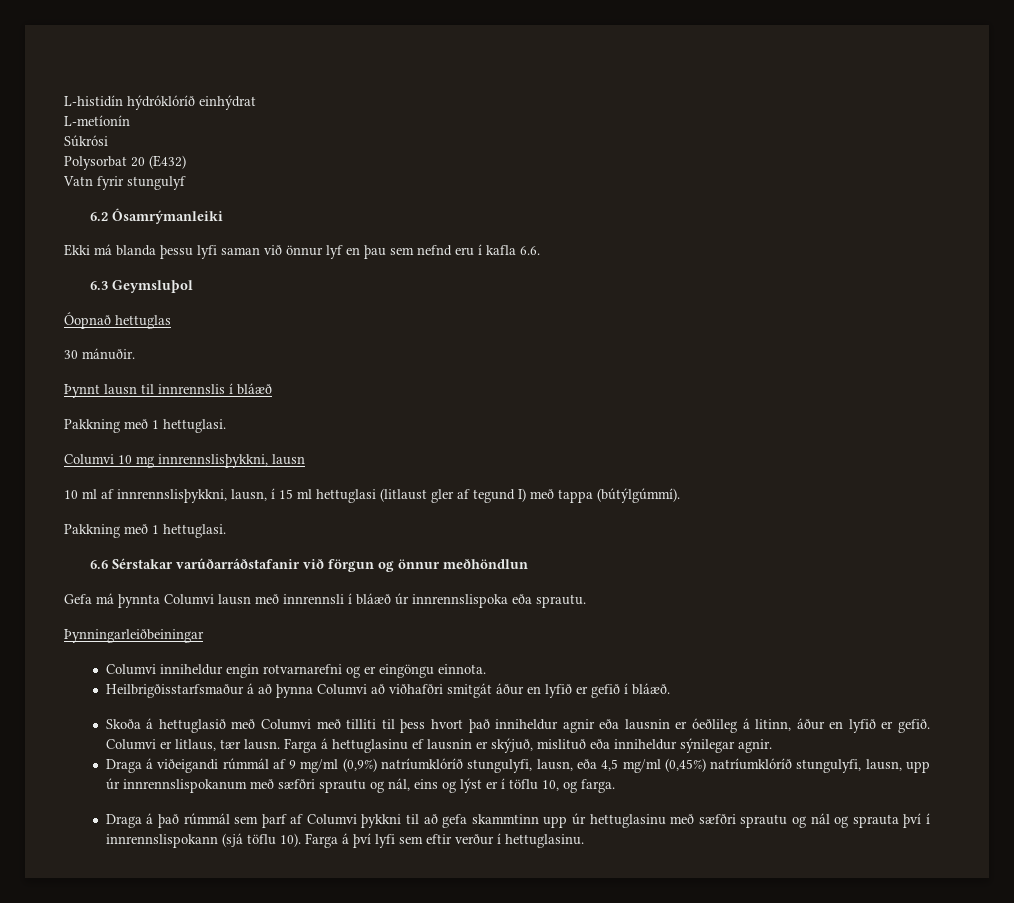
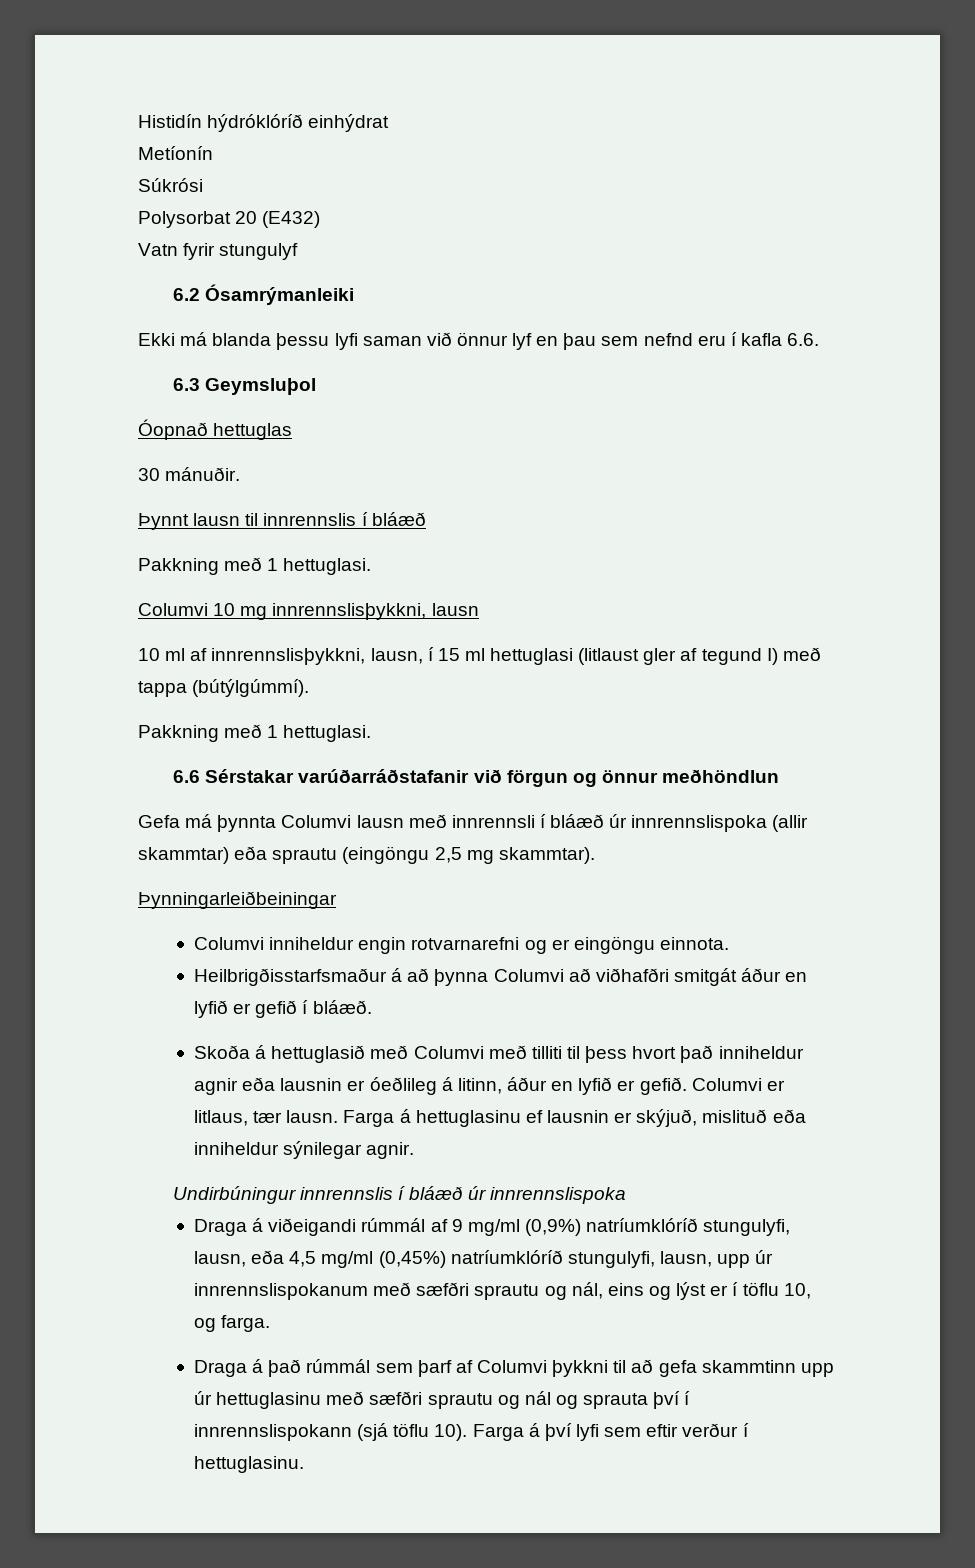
[64,95,123,107] L-histidín -> [138,114,202,128] Histidín
[64,115,130,126] L-metíonín -> [138,146,213,160] Metíonín
[512,594,586,608] eða sprautu. -> [772,815,809,832] [138,846,595,864] (allir skammtar) eða sprautu (eingöngu 2,5 mg skammtar).
(772, 746) none -> [173,1186,626,1204] // Undirbúningur innrennslis í bláæð úr innrennslispoka

